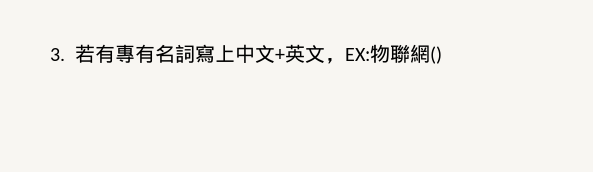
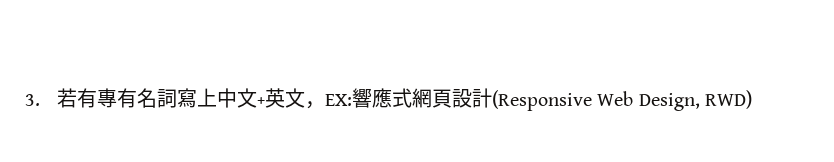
[370,44,442,64] 物聯網() -> [351,88,752,111] 響應式網頁設計(Responsive Web Design, RWD)

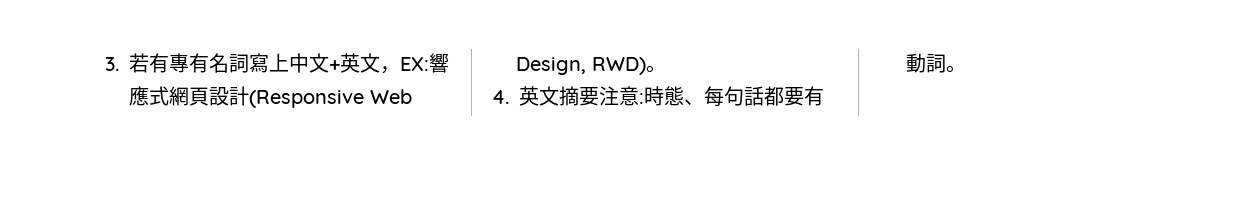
(752, 99) none -> [646,65,666,73] [492,86,824,107] [906,53,966,73] 。 // 4.英文摘要注意:時態、每句話都要有動詞。

